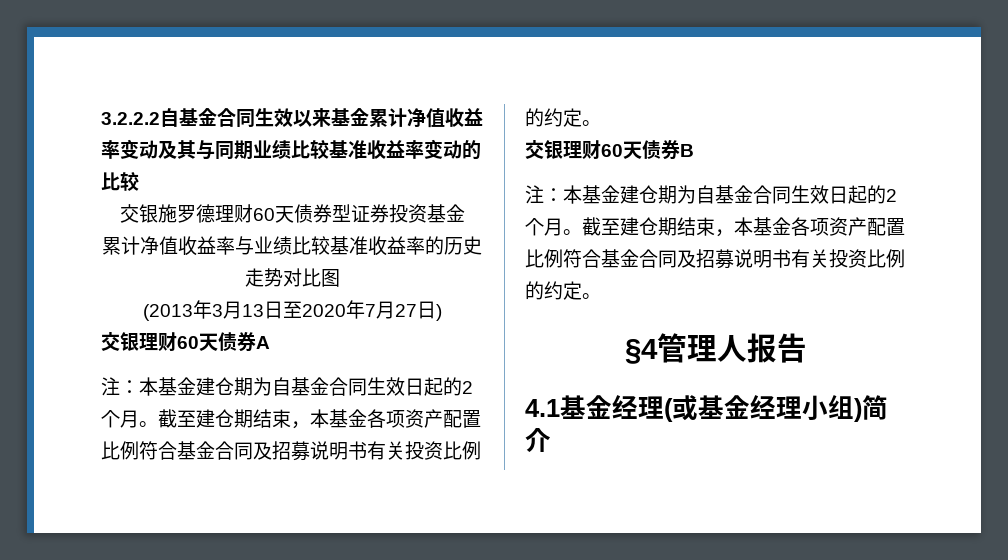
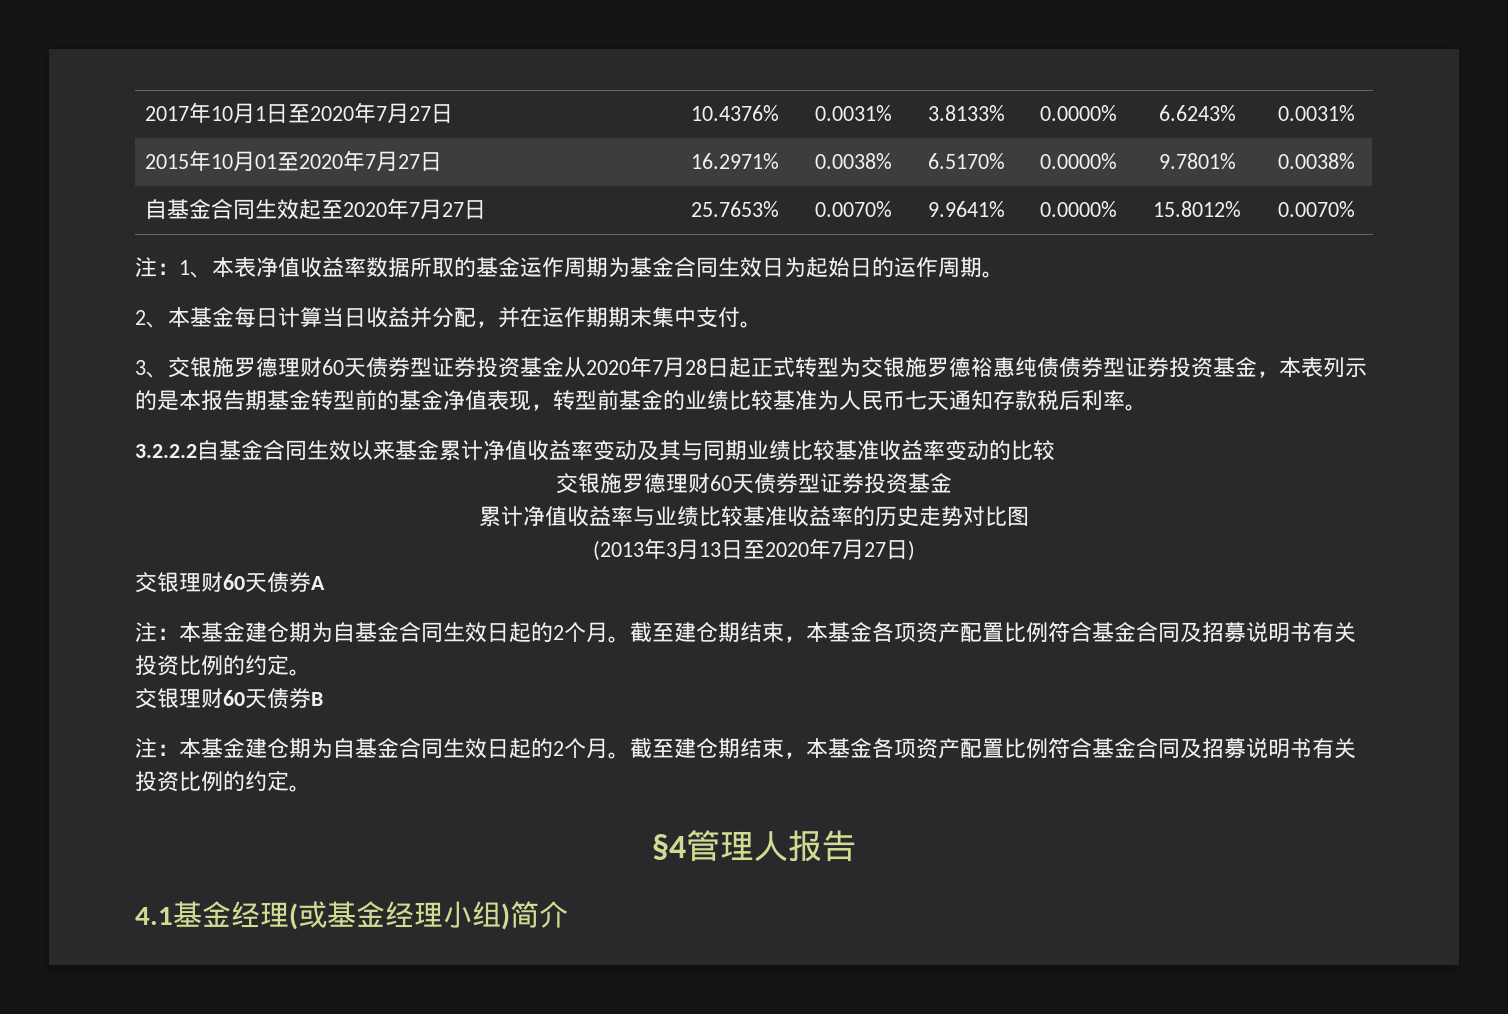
(101, 118) none -> [144,102,453,124] [691,105,779,121] [815,105,892,121] [927,105,1005,121] [1040,105,1117,121] [1158,105,1236,121] [1277,105,1355,121] [144,150,442,172] [691,153,779,169] [815,153,892,169] [927,153,1005,169] [1040,153,1117,169] [1158,153,1236,169] [1277,153,1355,169] [144,198,486,220] [691,201,779,217] [815,201,892,217] [927,201,1005,217] [1040,201,1117,217] [1153,201,1241,217] [1277,201,1355,217] [135,256,1004,278] [135,306,762,328] [135,356,1367,378] [135,389,1147,411] 2017年10月1日至2020年7月27日 | 10.4376% | 0.0031% | 3.8133% | 0.0000% | 6.6243% | 0.0031% // 2015年10月01至2020年7月27日 | 16.2971% | 0.0038% | 6.5170% | 0.0000% | 9.7801% | 0.0038% // 自基金合同生效起至2020年7月27日 | 25.7653% | 0.0070% | 9.9641% | 0.0000% | 15.8012% | 0.0070% // 注：1、本表净值收益率数据所取的基金运作周期为基金合同生效日为起始日的运作周期。 // 2、本基金每日计算当日收益并分配，并在运作期期末集中支付。 // 3、交银施罗德理财60天债券型证券投资基金从2020年7月28日起正式转型为交银施罗德裕惠纯债债券型证券投资基金，本表列示的是本报告期基金转型前的基金净值表现，转型前基金的业绩比较基准为人民币七天通知存款税后利率。 //

